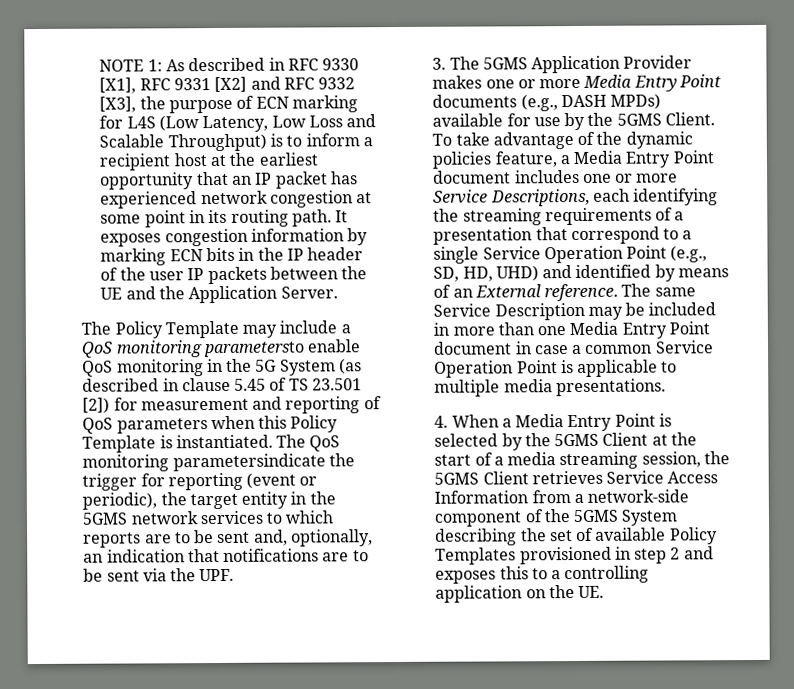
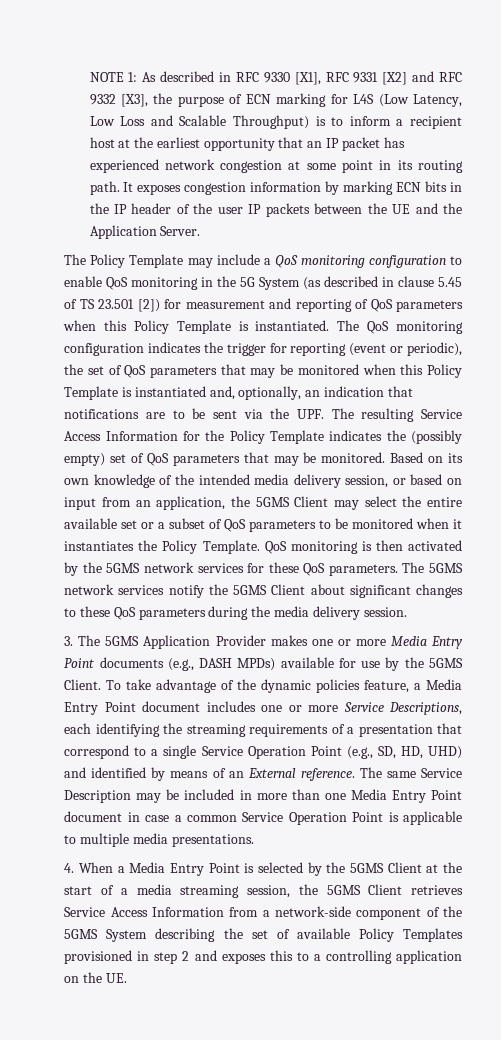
[202,341,305,358] parametersto -> [368,255,462,268] configuration to
[172,453,326,472] parametersindicate -> [64,342,202,356] configuration indicates
[189,491,336,510] [82,510,334,525] [83,530,251,548] target entity in the 5GMS network services to which reports are to be sent -> [87,364,462,378] [64,386,206,400] set of QoS parameters that may be monitored when this Policy Template is instantiated
(235, 575) none -> [331,408,463,422] [64,430,462,444] [64,452,463,466] [64,474,462,488] [64,496,463,510] [64,518,462,532] [64,540,462,554] [64,562,463,576] [64,584,463,598] [64,606,407,620] The resulting Service Access Information for the Policy Template indicates the (possibly empty) set of QoS parameters that may be monitored. Based on its own knowledge of the intended media delivery session, or based on input from an application, the 5GMS Client may select the entire available set or a subset of QoS parameters to be monitored when it instantiates the Policy Template. QoS monitoring is then activated by the 5GMS network services for these QoS parameters. The 5GMS network services notify the 5GMS Client about significant changes to these QoS parameters during the media delivery session.

